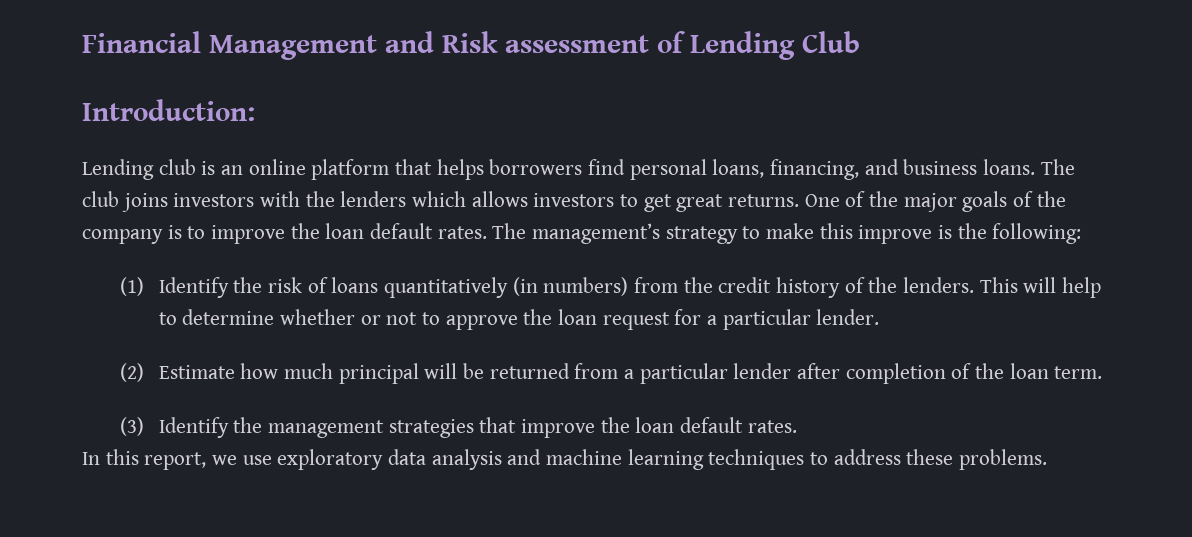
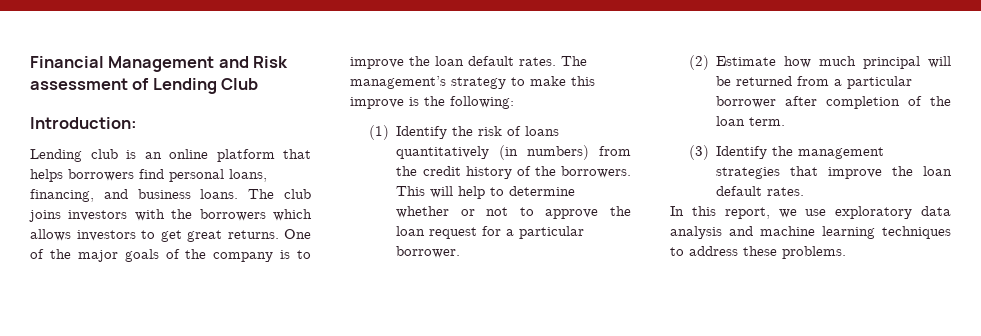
[340,191,407,207] lenders -> [199,209,266,221] borrowers
[903,277,975,293] lenders. -> [561,166,631,178] borrowers.
[816,309,880,325] lender. -> [396,246,461,258] borrower.
[733,363,792,379] lender -> [716,96,777,108] borrower

